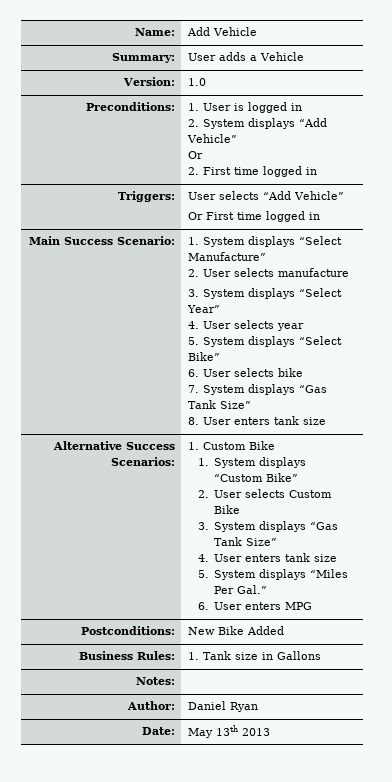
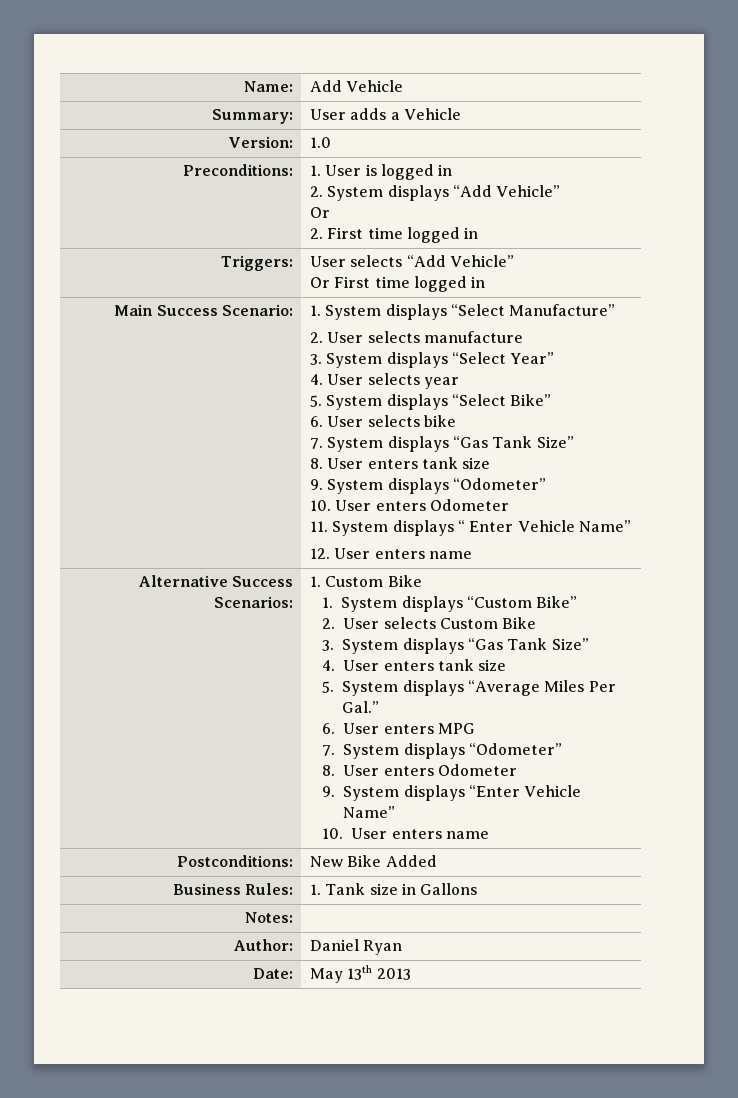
(326, 421) none -> [310,478,547,494] [310,499,510,511] [310,520,631,536] [310,548,473,559] // 9. System displays “Odometer” // 10. User enters Odometer // 11. System displays “ Enter Vehicle Name” // 12. User enters name
[310,569,349,578] “Miles -> [467,680,585,696] “Average Miles
(313, 606) none -> [322,743,562,759] [322,764,517,776] [322,785,582,801] [343,806,396,818] [322,828,489,839] // 7. System displays “Odometer” // 8. User enters Odometer // 9. System displays “Enter Vehicle Name” // 10. User enters name

